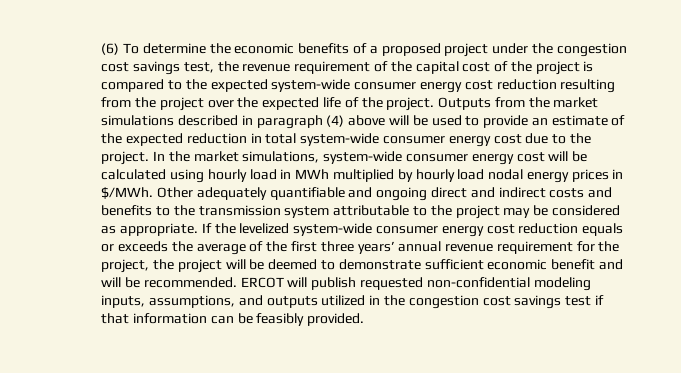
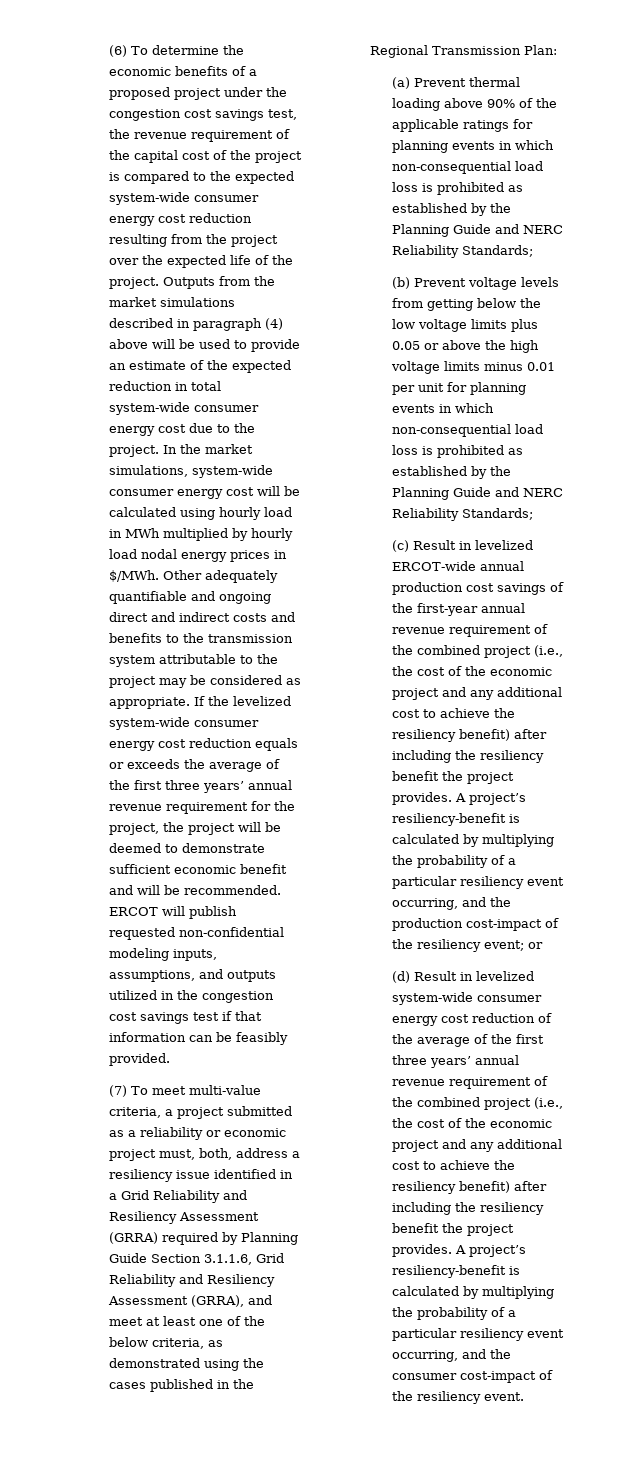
(365, 319) none -> [109,1085,262,1097] [109,1106,293,1119] [109,1127,287,1140] [109,1148,301,1161] [109,1169,294,1182] [109,1190,248,1203] [109,1211,260,1224] [109,1232,299,1245] [109,1253,285,1265] [109,1274,276,1287] [108,1295,273,1307] [109,1316,266,1326] [109,1337,224,1349] [109,1358,265,1371] [109,1379,255,1392] [370,45,558,58] [391,77,520,89] [391,98,557,111] [391,119,533,132] [391,140,554,153] [391,161,543,174] [391,182,523,195] [391,203,511,216] [391,224,563,237] [391,245,533,258] [391,277,559,290] [391,298,541,311] [391,319,538,332] [391,340,539,353] [390,361,555,374] [391,382,526,395] [391,403,494,413] [391,424,543,437] [391,445,523,458] [391,466,511,479] [391,487,563,500] [391,508,533,521] [391,540,533,552] [391,561,524,571] [391,582,564,595] [391,603,525,616] [391,624,548,637] [391,645,563,658] [391,666,552,676] [391,687,562,700] [391,708,515,718] [391,729,547,742] [391,750,544,763] [391,771,514,784] [391,792,526,805] [391,813,520,826] [391,834,554,847] [391,855,516,868] [391,876,564,889] [391,897,511,910] [391,918,559,931] [391,939,543,952] [391,971,534,983] [391,992,542,1005] [391,1013,552,1026] [391,1034,544,1047] [391,1055,519,1068] [391,1076,548,1089] [391,1097,563,1110] [391,1118,552,1128] [391,1139,562,1152] [391,1160,515,1170] [391,1181,547,1194] [391,1202,544,1215] [391,1223,514,1236] [391,1244,526,1257] [391,1265,520,1278] [391,1286,554,1299] [391,1307,516,1320] [391,1328,564,1341] [391,1349,511,1362] [391,1370,553,1383] [391,1391,524,1404] // (7) To meet multi-value criteria, a project submitted as a reliability or economic project must, both, address a resiliency issue identified in a Grid Reliability and Resiliency Assessment (GRRA) required by Planning Guide Section 3.1.1.6, Grid Reliability and Resiliency Assessment (GRRA), and meet at least one of the below criteria, as demonstrated using the cases published in the Regional Transmission Plan: // (a) Prevent thermal loading above 90% of the applicable ratings for planning events in which non-consequential load loss is prohibited as established by the Planning Guide and NERC Reliability Standards; // (b) Prevent voltage levels from getting below the low voltage limits plus 0.05 or above the high voltage limits minus 0.01 per unit for planning events in which non-consequential load loss is prohibited as established by the Planning Guide and NERC Reliability Standards; // (c) Result in levelized ERCOT-wide annual production cost savings of the first-year annual revenue requirement of the combined project (i.e., the cost of the economic project and any additional cost to achieve the resiliency benefit) after including the resiliency benefit the project provides. A project’s resiliency-benefit is calculated by multiplying the probability of a particular resiliency event occurring, and the production cost-impact of the resiliency event; or // (d) Result in levelized system-wide consumer energy cost reduction of the average of the first three years’ annual revenue requirement of the combined project (i.e., the cost of the economic project and any additional cost to achieve the resiliency benefit) after including the resiliency benefit the project provides. A project’s resiliency-benefit is calculated by multiplying the probability of a particular resiliency event occurring, and the consumer cost-impact of the resiliency event.

